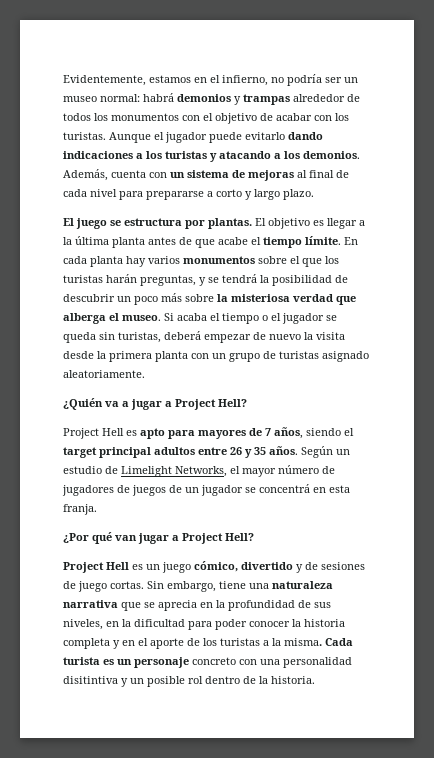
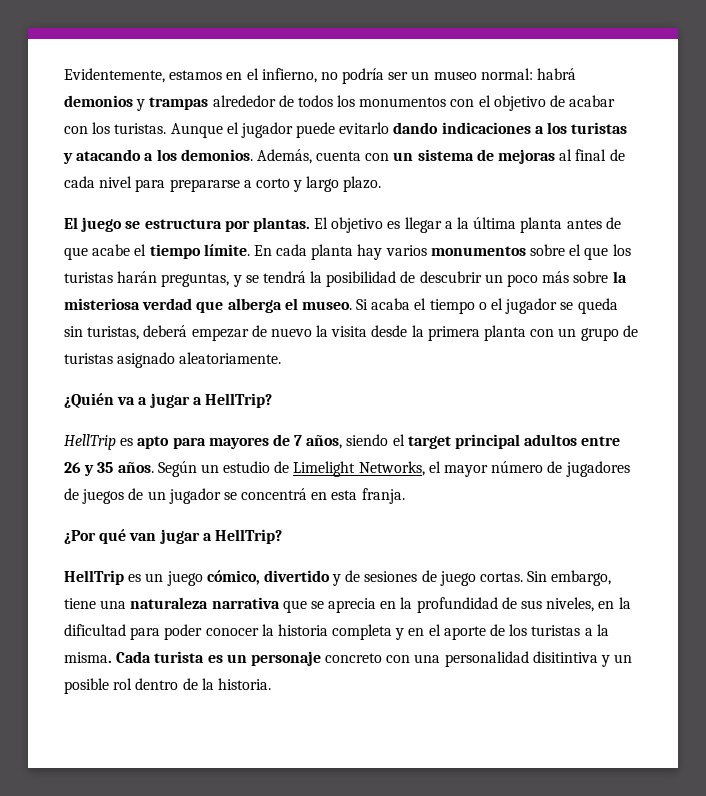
[175,399,247,410] [63,428,124,439] Project Hell? // Project Hell -> [204,393,272,408] [64,434,116,450] HellTrip? // HellTrip
[182,533,254,544] [63,562,129,573] Project Hell? // Project Hell -> [214,529,282,544] [64,570,124,585] HellTrip? // HellTrip

